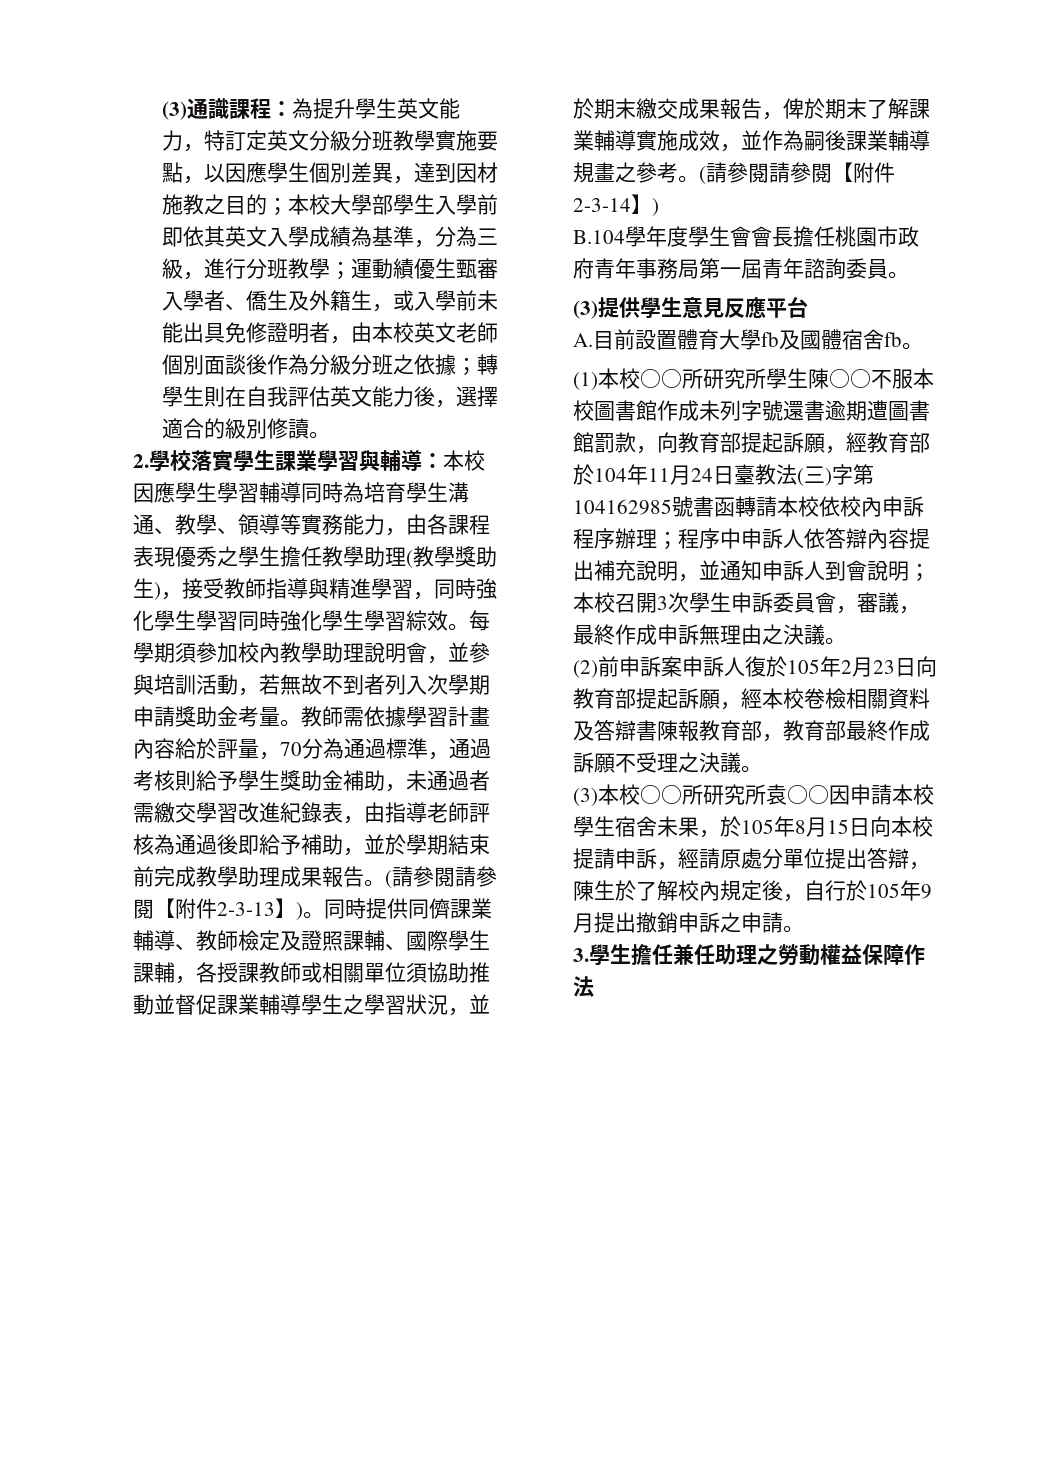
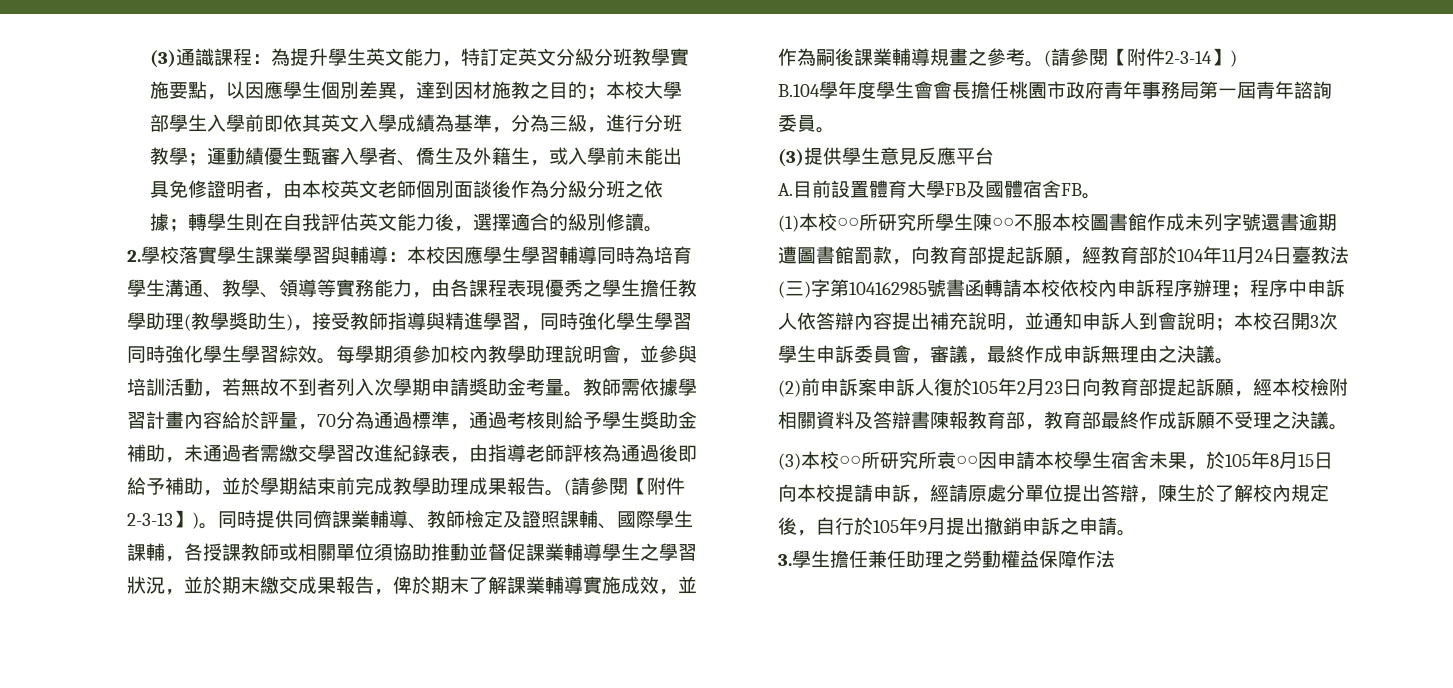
[454,866,497,887] [132,899,154,919] 請參閱 -> (628, 486) none
[768,162,832,183] 請參閱 -> (1108, 57) none
[760,332,779,347] fb -> [944,183,966,196] FB
[883,332,902,347] fb -> [1060,183,1082,196] FB
[803,688,846,709] 卷檢 -> [1309,378,1348,396] 檢附

